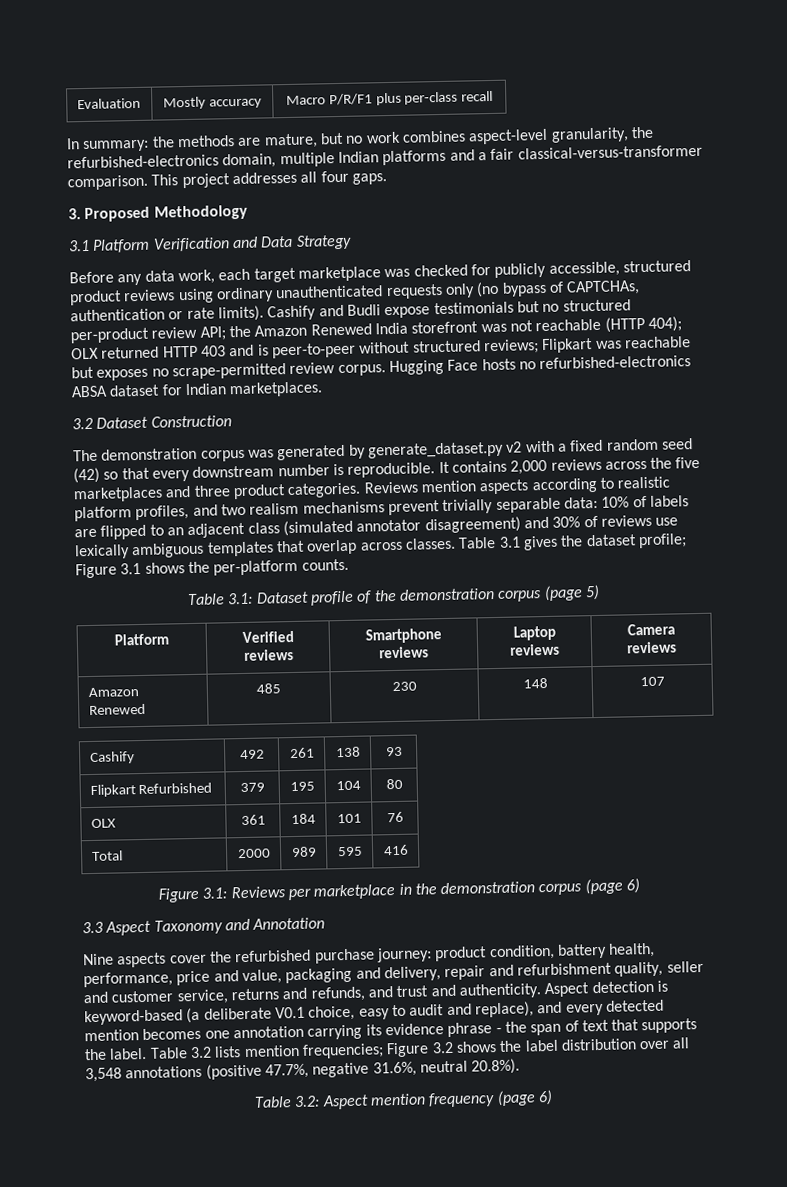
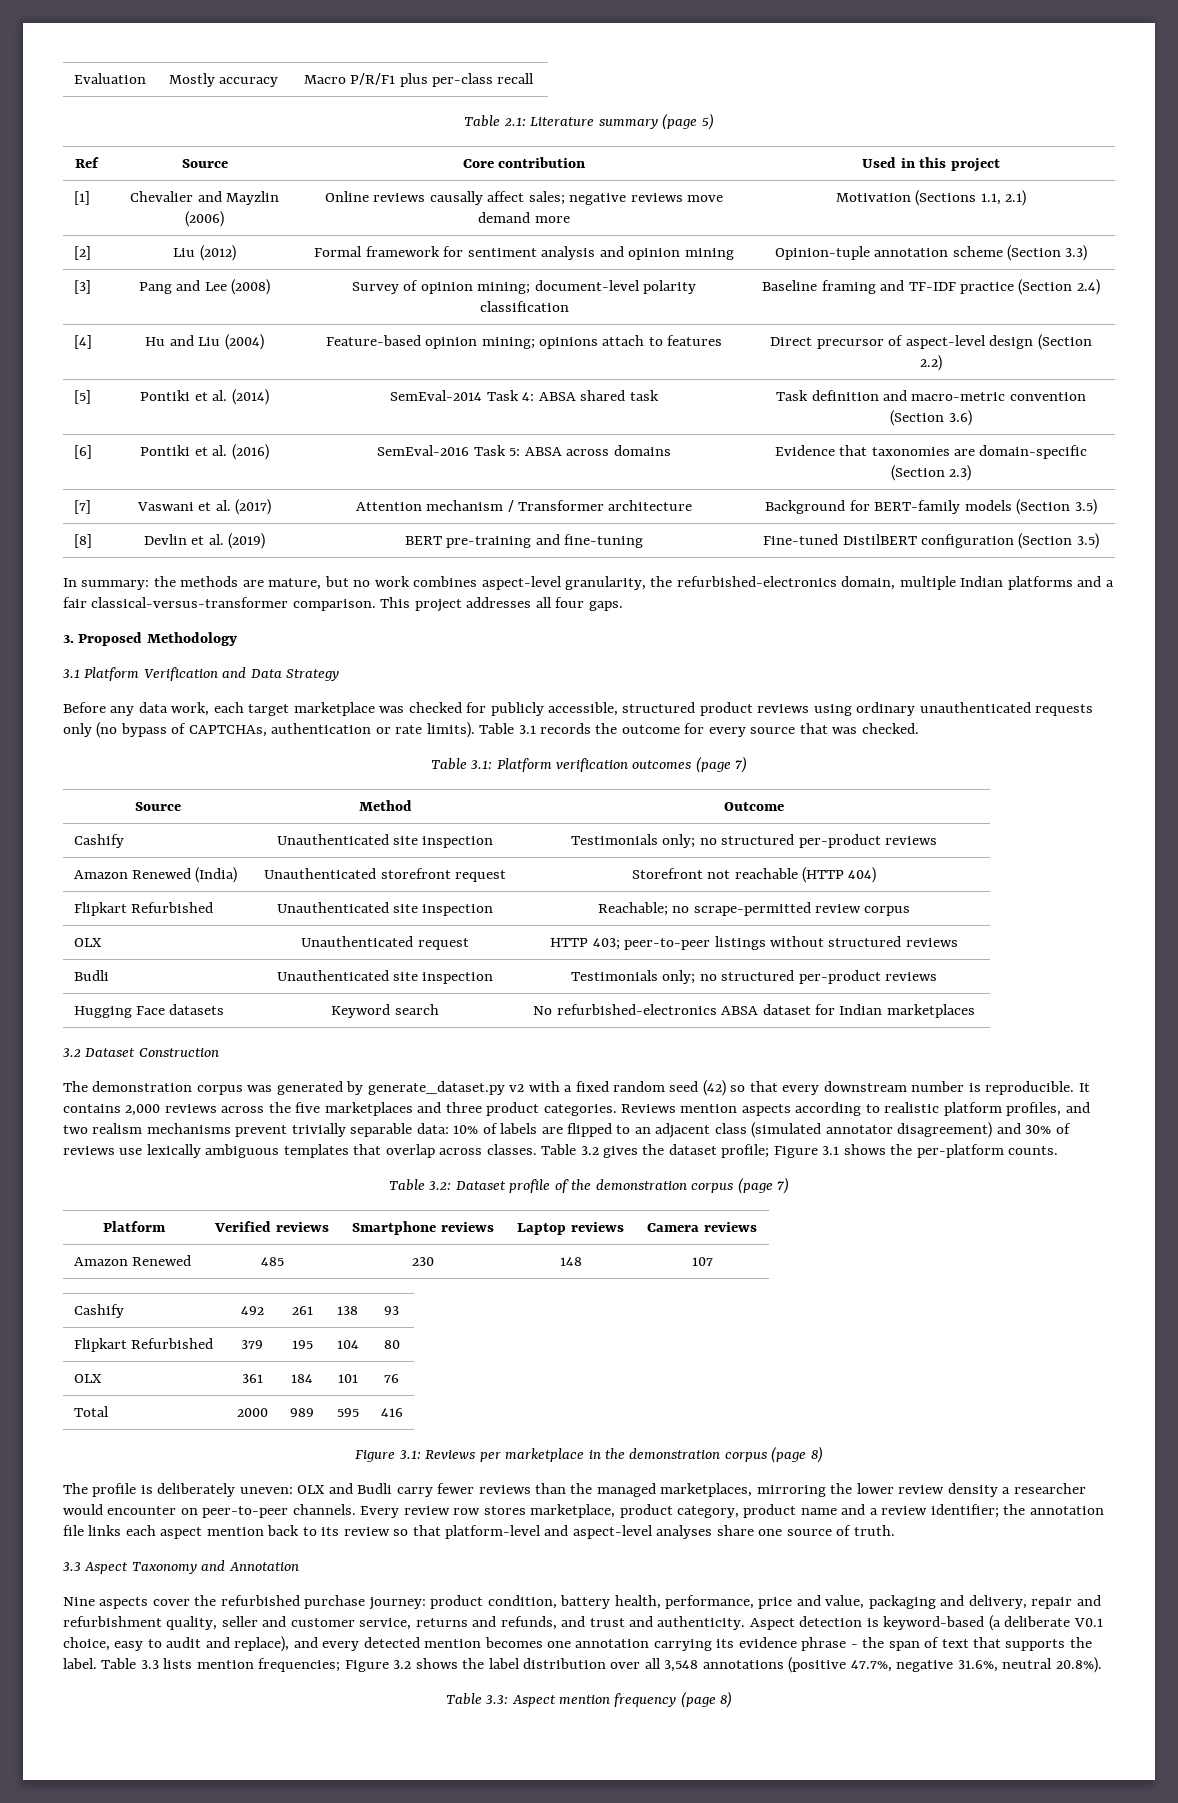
(494, 96) none -> [464,113,714,130] [74,157,99,168] [181,159,228,168] [462,157,586,168] [862,157,1000,172] [73,191,90,205] [130,191,279,205] [185,211,224,227] [324,191,724,205] [478,212,570,223] [835,190,1027,206] [73,246,91,260] [173,245,236,261] [314,246,734,260] [774,245,1088,261] [73,280,91,294] [138,279,271,295] [351,280,697,294] [479,301,569,312] [762,279,1100,295] [73,335,92,349] [145,334,264,350] [325,335,723,349] [770,334,1092,350] [920,355,942,371] [73,390,91,404] [140,389,269,405] [390,390,659,401] [776,390,1086,401] [890,410,972,426] [73,445,92,459] [140,444,269,460] [377,445,671,456] [774,445,1088,459] [890,465,972,481] [73,500,91,514] [136,499,272,515] [355,500,693,512] [765,499,1097,515] [73,534,92,548] [143,533,266,549] [404,534,644,548] [763,533,1099,549] // Table 2.1: Literature summary (page 5) // Ref | Source | Core contribution | Used in this project // [1] | Chevalier and Mayzlin (2006) | Online reviews causally affect sales; negative reviews move demand more | Motivation (Sections 1.1, 2.1) // [2] | Liu (2012) | Formal framework for sentiment analysis and opinion mining | Opinion-tuple annotation scheme (Section 3.3) // [3] | Pang and Lee (2008) | Survey of opinion mining; document-level polarity classification | Baseline framing and TF-IDF practice (Section 2.4) // [4] | Hu and Liu (2004) | Feature-based opinion mining; opinions attach to features | Direct precursor of aspect-level design (Section 2.2) // [5] | Pontiki et al. (2014) | SemEval-2014 Task 4: ABSA shared task | Task definition and macro-metric convention (Section 3.6) // [6] | Pontiki et al. (2016) | SemEval-2016 Task 5: ABSA across domains | Evidence that taxonomies are domain-specific (Section 2.3) // [7] | Vaswani et al. (2017) | Attention mechanism / Transformer architecture | Background for BERT-family models (Section 3.5) // [8] | Devlin et al. (2019) | BERT pre-training and fine-tuning | Fine-tuned DistilBERT configuration (Section 3.5)
[267,299,631,321] [70,316,682,344] [71,336,691,360] [71,358,536,381] Cashify and Budli expose testimonials but no structured per-product review API; the Amazon Renewed India storefront was not reachable (HTTP 404); OLX returned HTTP 403 and is peer-to-peer without structured reviews; Flipkart was reachable but exposes no scrape-permitted review corpus. Hugging Face hosts no -> [479,723,919,737] [430,756,748,773] [134,802,181,811] [358,800,412,811] [724,802,784,811] [73,834,124,848] [276,834,494,848] [570,834,938,848] [73,867,238,883] [264,868,506,882] [631,867,877,883] [73,902,213,916] [276,902,494,916] [597,902,911,916] [73,938,102,947] [301,936,469,950] [550,936,958,950] [73,970,109,981] [276,970,494,984] [570,970,938,984] [73,1004,225,1018] [331,1004,439,1018] [533,1006,553,1015] Table 3.1 records the outcome for every source that was checked. // Table 3.1: Platform verification outcomes (page 7) // Source | Method | Outcome // Cashify | Unauthenticated site inspection | Testimonials only; no structured per-product reviews // Amazon Renewed (India) | Unauthenticated storefront request | Storefront not reachable (HTTP 404) // Flipkart Refurbished | Unauthenticated site inspection | Reachable; no scrape-permitted review corpus // OLX | Unauthenticated request | HTTP 403; peer-to-peer listings without structured reviews // Budli | Unauthenticated site inspection | Testimonials only; no structured per-product reviews // Hugging Face datasets | Keyword search | No
[229,381,324,398] marketplaces. -> [886,1004,975,1018] marketplaces
[498,536,521,548] 3.1 -> [580,1146,599,1155] 3.2
[227,592,254,605] 3.1: -> [429,1181,452,1191] 3.2:
[584,584,600,601] 5) -> [777,1177,790,1194] 7)
[626,878,641,894] 6) -> [810,1446,823,1463] [63,1483,1086,1497] [63,1504,1104,1518] [63,1525,895,1539] 8) // The profile is deliberately uneven: OLX and Budli carry fewer reviews than the managed marketplaces, mirroring the lower review density a researcher would encounter on peer-to-peer channels. Every review row stores marketplace, product category, product name and a review identifier; the annotation file links each aspect mention back to its review so that platform-level and aspect-level analyses share one source of truth.
[189,1046,212,1059] 3.2 -> [140,1660,159,1669] 3.3
[294,1095,321,1108] 3.2: -> [486,1695,509,1704] 3.3:
[537,1089,553,1106] 6) -> [720,1691,733,1708] 8)

